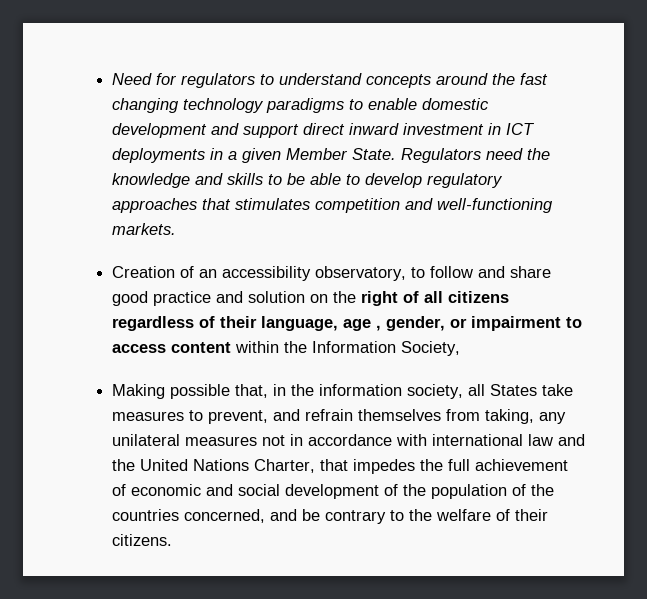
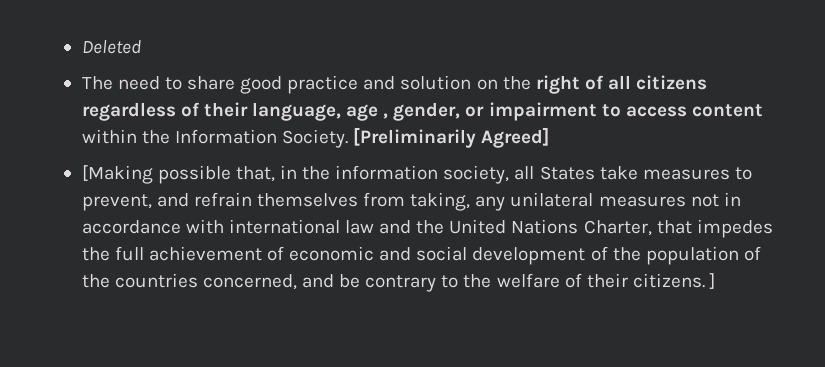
[111,73,548,88] [111,98,489,113] [111,123,535,138] [111,148,550,163] [111,173,503,188] [111,198,553,213] [111,223,176,235] [111,266,505,281] Need for regulators to understand concepts around the fast changing technology paradigms to enable domestic development and support direct inward investment in ICT deployments in a given Member State. Regulators need the knowledge and skills to be able to develop regulatory approaches that stimulates competition and well-functioning markets. // Creation of an accessibility observatory, to follow and -> [81,40,141,54] [81,76,182,90] Deleted // The need to
[400,341,460,356] [111,384,165,399] Society, // Making -> [281,127,550,148] [81,165,153,184] Society. [Preliminarily Agreed] // [Making
(172, 540) none -> [709,273,716,289] ]

